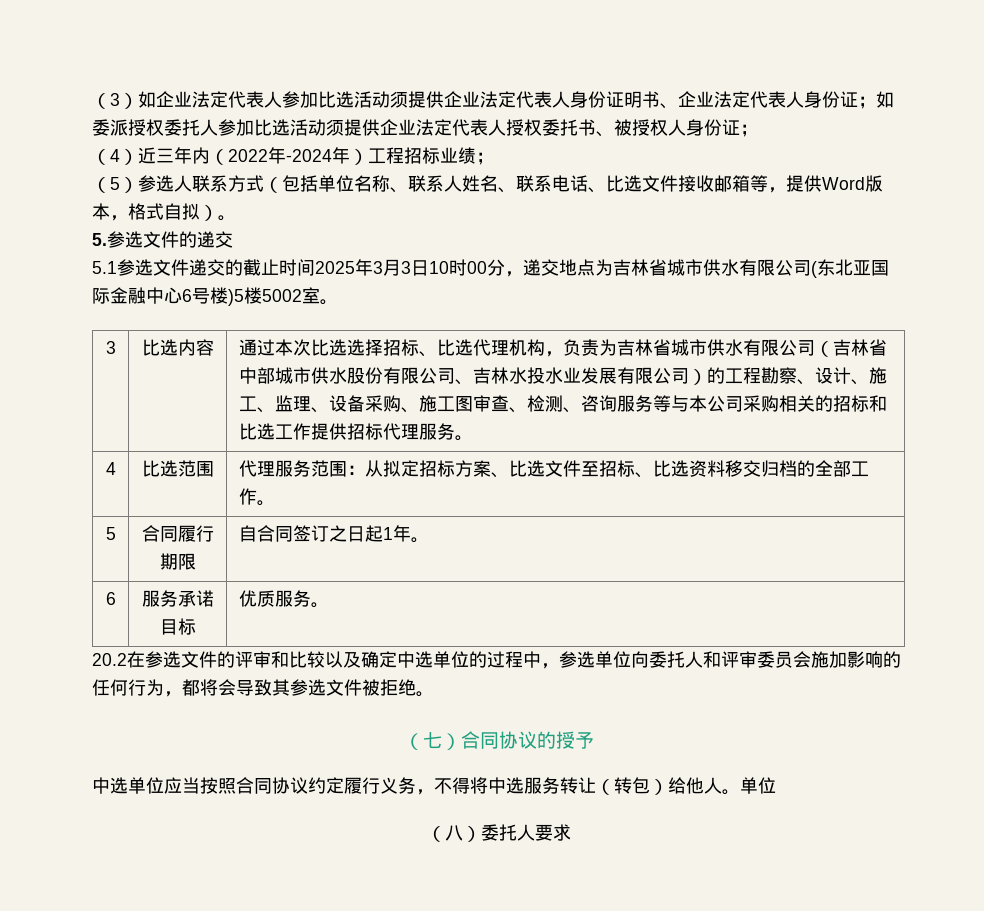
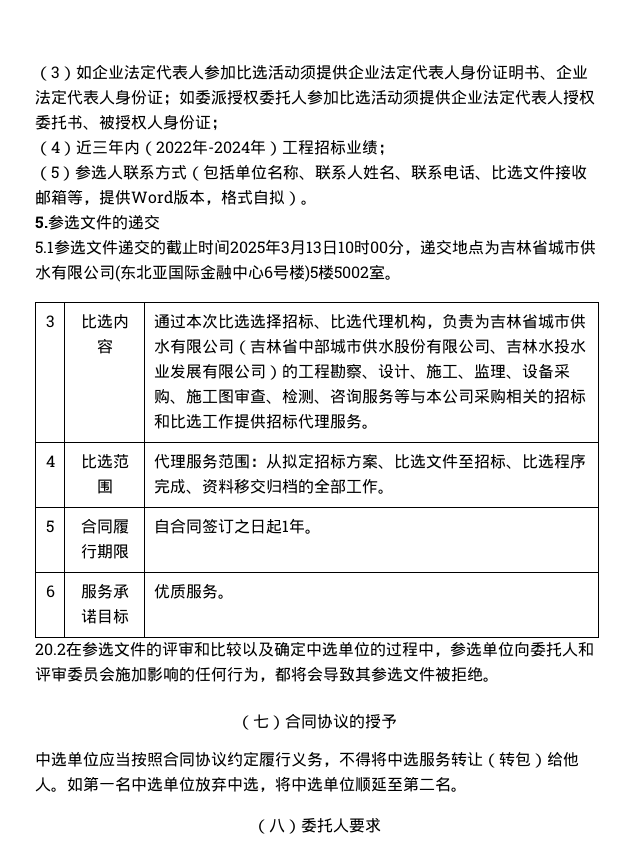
[401,261,411,274] 3 -> [306,241,322,254] 13
(689, 468) none -> [553,454,586,469] [153,478,202,494] 程序完成、
[740,777,776,794] 单位 -> [67,776,467,792] 如第一名中选单位放弃中选，将中选单位顺延至第二名。

